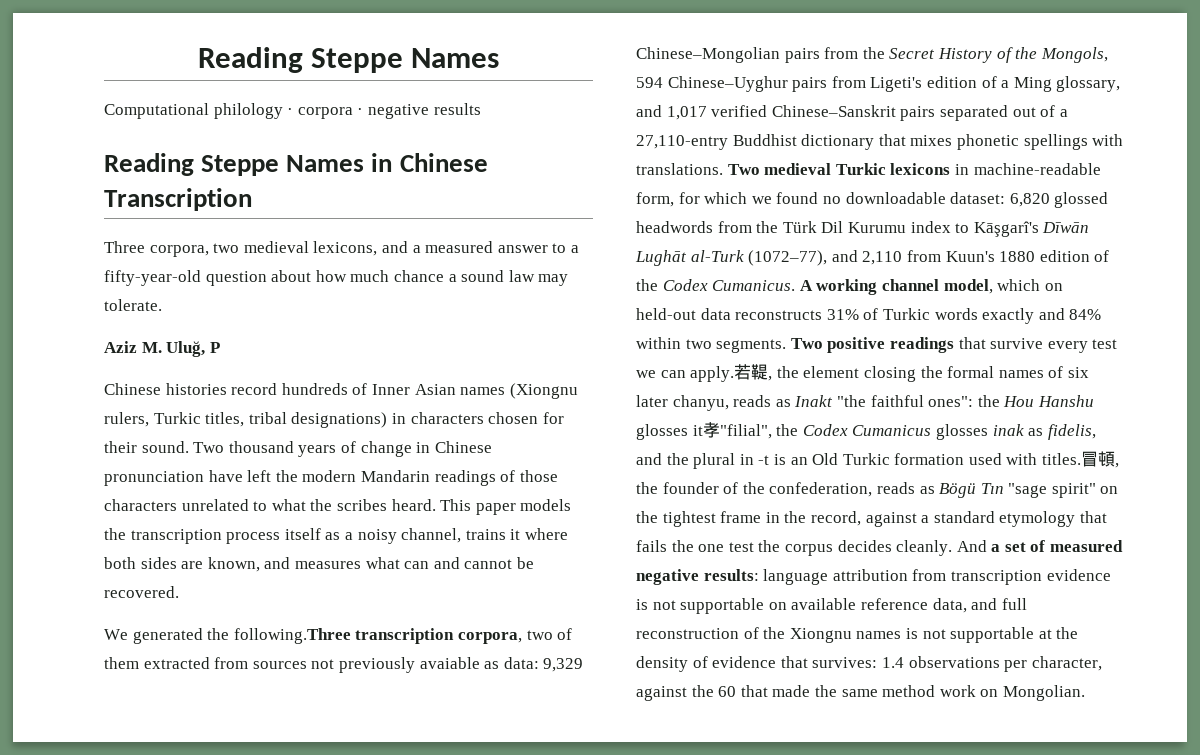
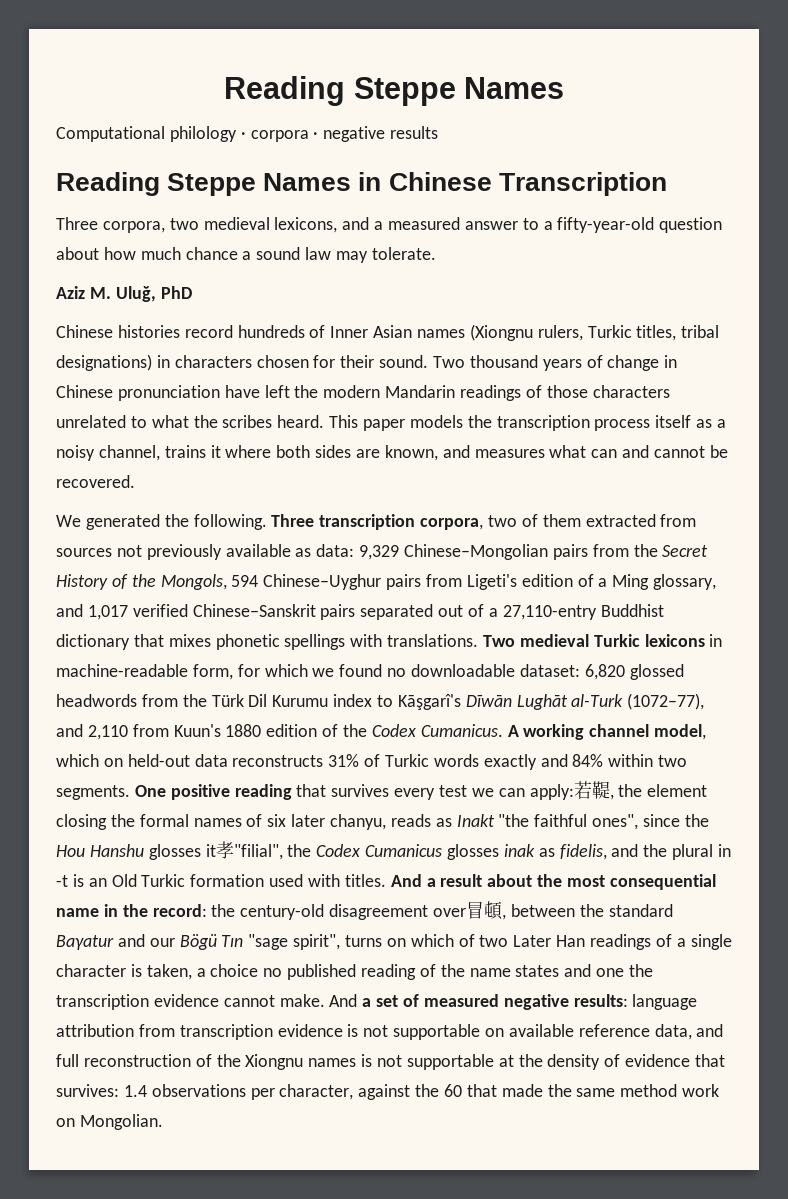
[209,342,220,353] P -> [160,286,192,299] PhD
[233,628,351,644] following.Three -> [193,514,315,530] following. Three
[419,657,480,669] avaiable -> [225,544,291,557] available
[790,337,1044,353] Two positive readings that survive -> [134,784,390,800] One positive reading that survives
[690,366,735,382] apply. -> [529,784,574,800] apply:
[928,396,974,407] ones": -> [592,814,681,830] ones", since
[1081,451,1120,468] [636,482,1119,498] [636,511,1107,527] [636,540,953,556] 冒頓, the founder of the confederation, reads as Bögü Tın "sage spirit" on the tightest frame in the record, against a standard etymology that fails the one test the corpus decides cleanly. -> [390,874,716,890] [56,901,673,920] [56,934,732,950] [56,964,654,980] [56,994,325,1010] And a result about the most consequential name in the record: the century-old disagreement over冒頓, between the standard Baγatur and our Bögü Tın "sage spirit", turns on which of two Later Han readings of a single character is taken, a choice no published reading of the name states and one the transcription evidence cannot make.

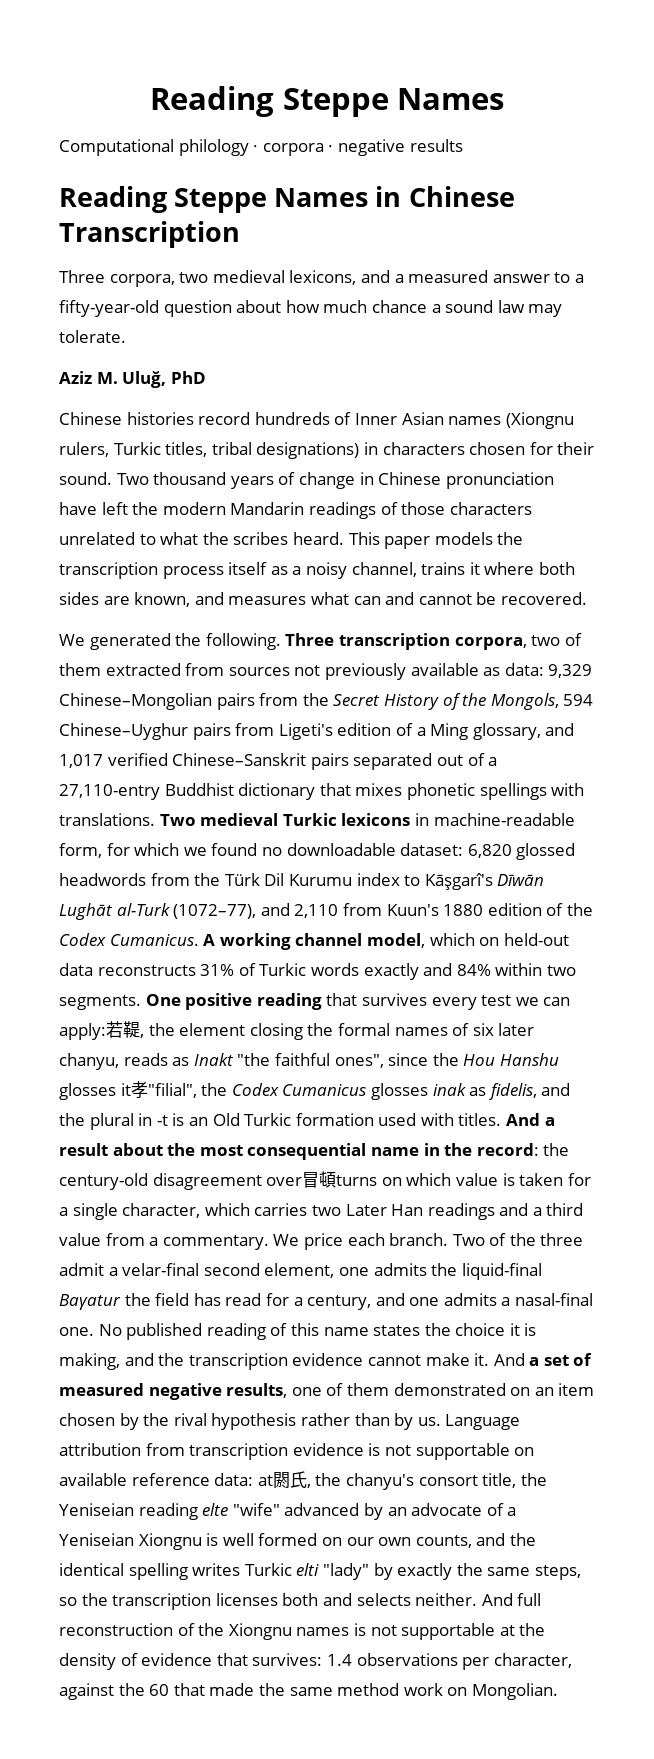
[502,904,673,920] [56,934,732,950] [56,964,283,980] , between the standard Baγatur and our Bögü Tın "sage spirit", turns on which of two Later Han readings of a single character is taken, a choice no -> [336,1173,591,1186] [59,1203,584,1220] [59,1233,584,1250] [59,1263,542,1280] [59,1293,594,1310] [59,1324,122,1336] turns on which value is taken for a single character, which carries two Later Han readings and a third value from a commentary. We price each branch. Two of the three admit a velar-final second element, one admits the liquid-final Baγatur the field has read for a century, and one admits a nasal-final one. No
[440,964,465,977] the -> [290,1323,319,1336] this
[564,964,625,977] and one -> [424,1323,537,1336] [59,1353,154,1370] the choice it is making, and
[279,994,325,1007] make. -> [425,1353,490,1366] make it.
[573,994,698,1010] results: language -> [226,1383,595,1398] [59,1413,521,1430] results, one of them demonstrated on an item chosen by the rival hypothesis rather than by us. Language
[654,1024,724,1040] data, and -> [214,1471,547,1490] [59,1503,517,1520] [59,1533,536,1550] [59,1563,581,1580] [59,1593,513,1610] data: at閼氏, the chanyu's consort title, the Yeniseian reading elte "wife" advanced by an advocate of a Yeniseian Xiongnu is well formed on our own counts, and the identical spelling writes Turkic elti "lady" by exactly the same steps, so the transcription licenses both and selects neither. And

